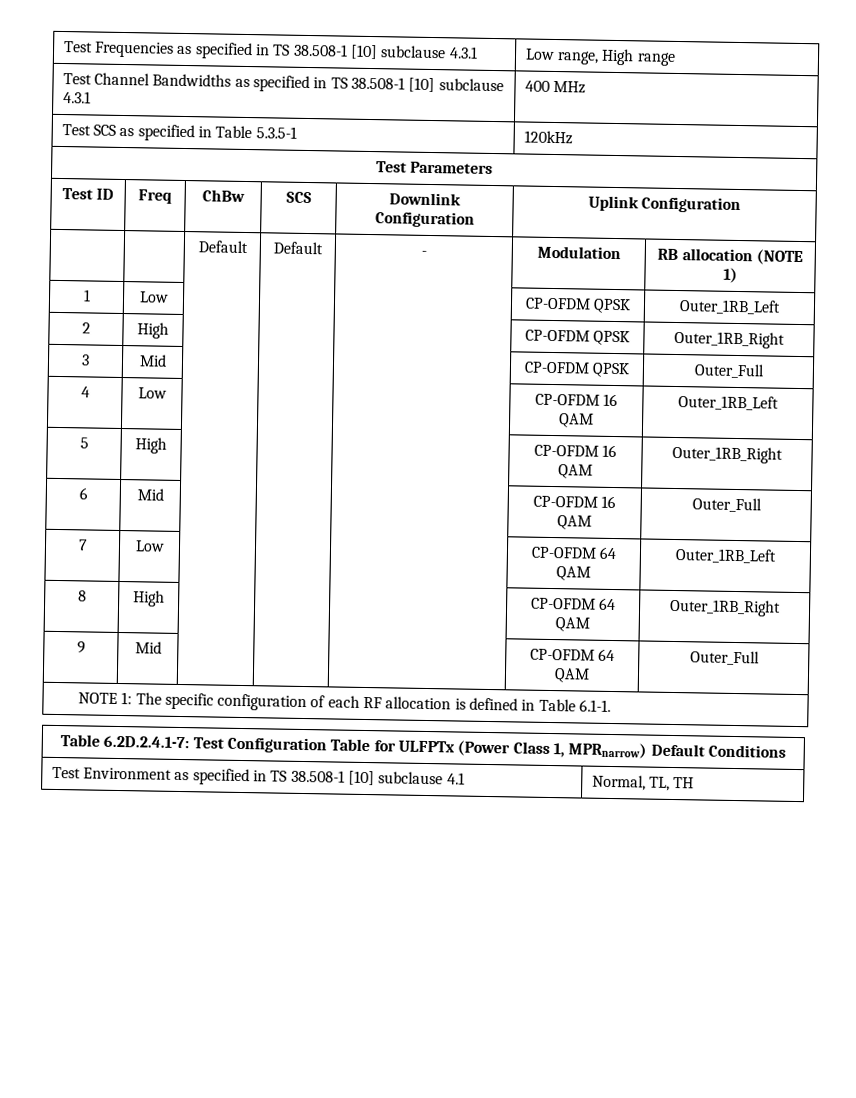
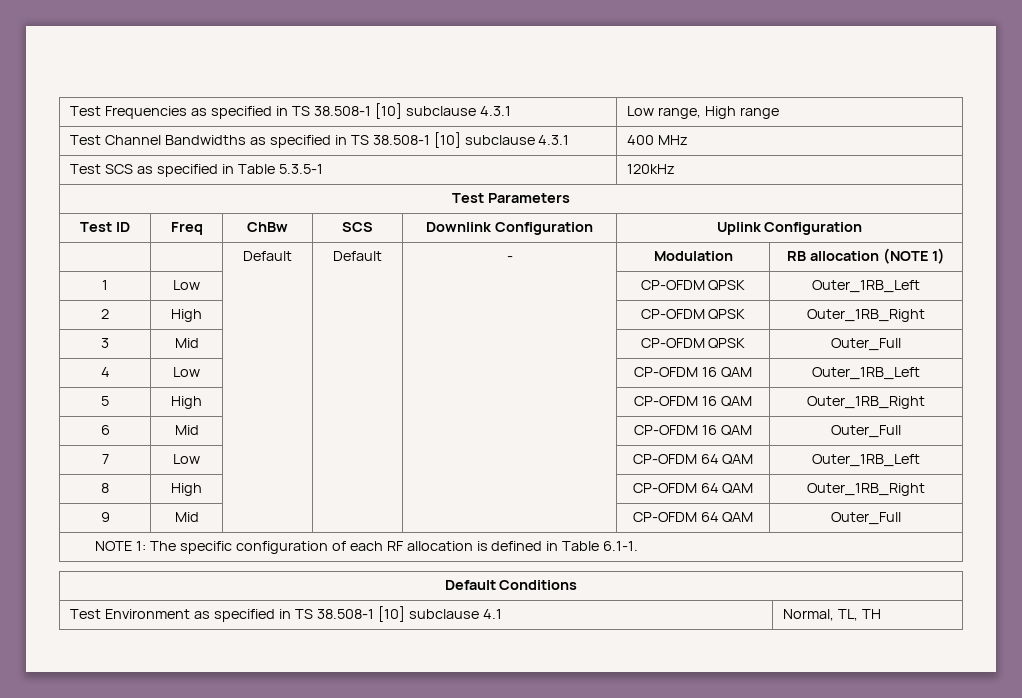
[60,734,648,759] Table 6.2D.2.4.1-7: Test Configuration Table for ULFPTx (Power Class 1, MPRnarrow) -> (639, 546) none

